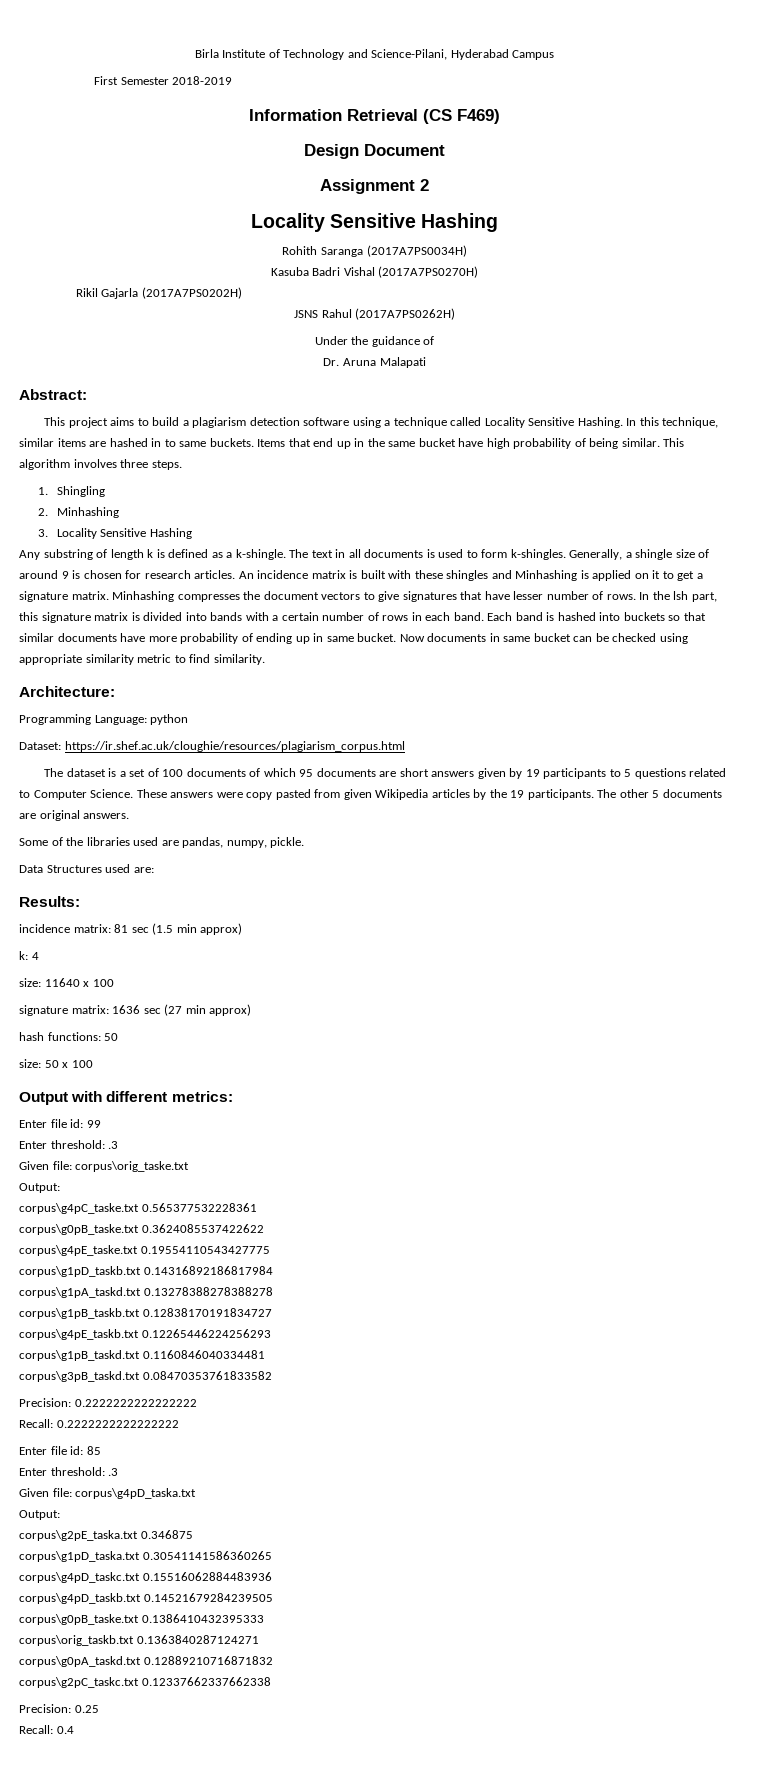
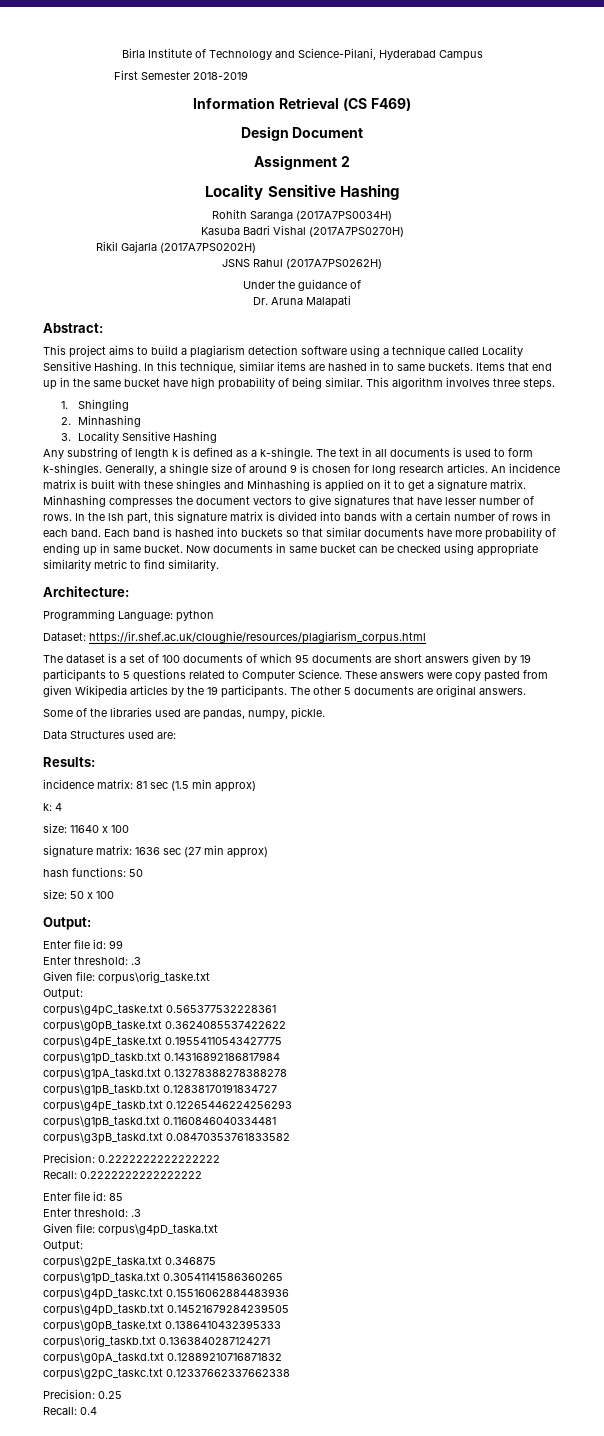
(142, 574) none -> [372,465,396,475] long
[19,1091,233,1105] Output with different metrics: -> [43,917,91,930] Output:

